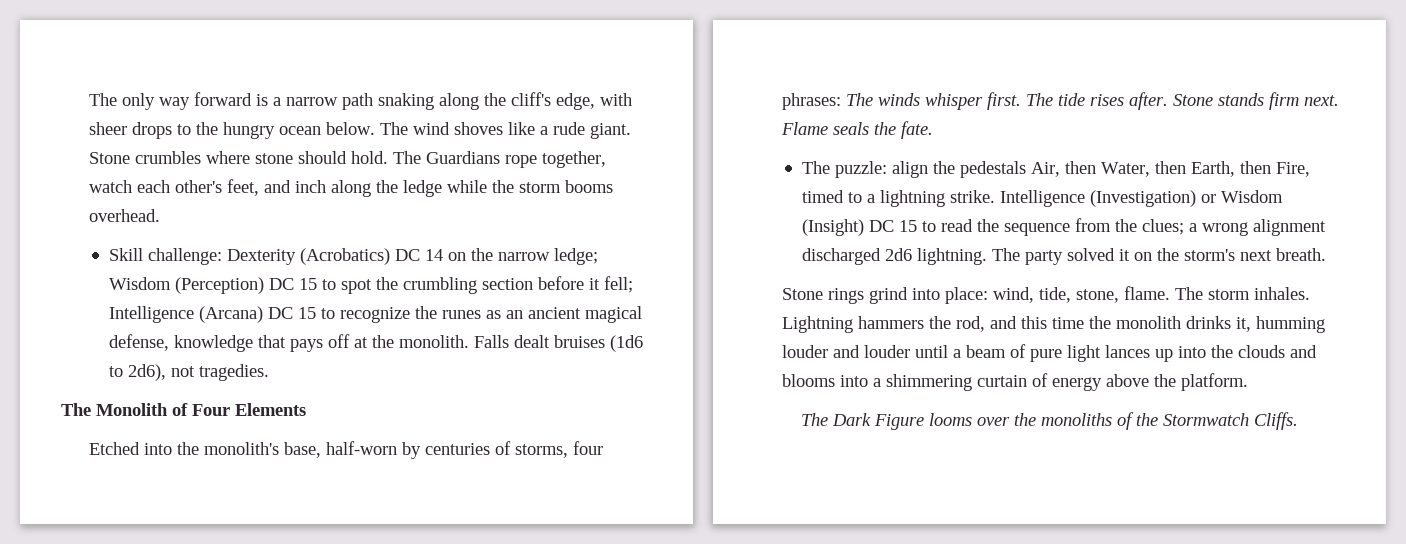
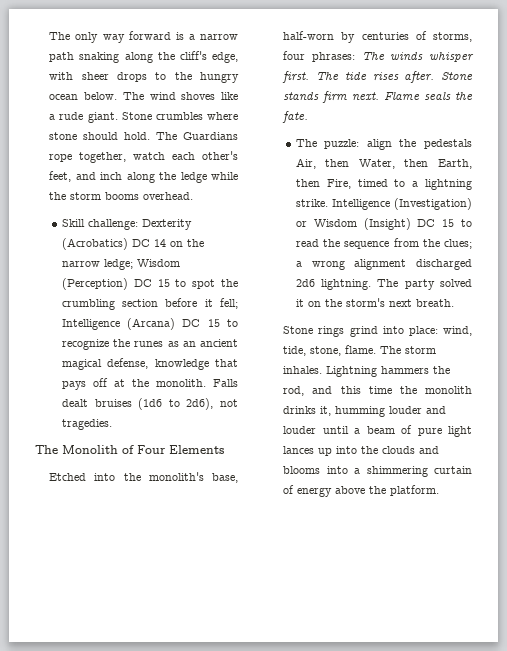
[801,412,1298,430] // The Dark Figure looms over the monoliths of the Stormwatch Cliffs. -> (440, 490) none

